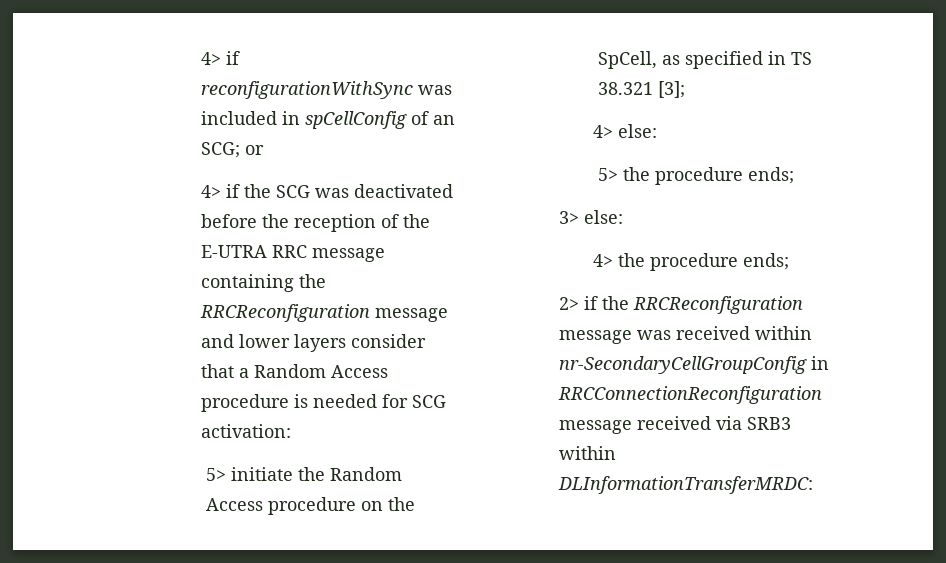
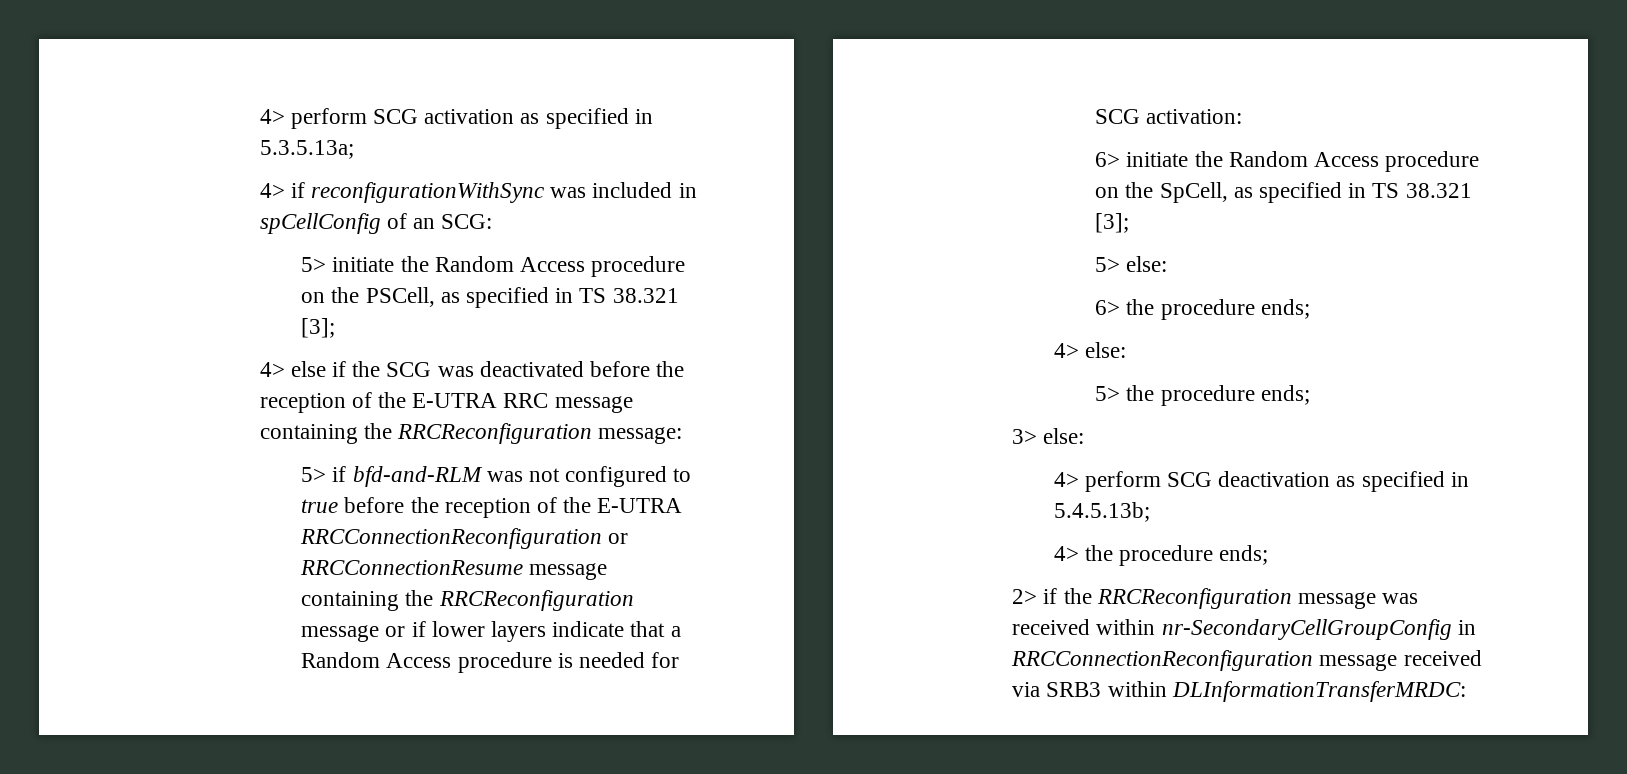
[200,52,221,65] 4> -> [259,108,653,129] [259,140,354,159] [259,183,285,198] 4> perform SCG activation as specified in 5.3.5.13a; // 4>
[200,142,264,158] [200,185,221,198] SCG; or // 4> -> [441,214,493,229] [301,256,686,277] [301,287,679,308] [301,318,336,338] [259,361,326,377] SCG: // 5> initiate the Random Access procedure on the PSCell, as specified in TS 38.321 [3]; // 4> else
[374,308,448,322] [200,334,234,348] message and -> [598,427,683,444] [301,466,692,487] [301,497,683,518] [300,528,629,549] [300,560,608,580] [301,590,634,611] [301,621,426,642] message: // 5> if bfd-and-RLM was not configured to true before the reception of the E-UTRA RRCConnectionReconfiguration or RRCConnectionResume message containing the RRCReconfiguration message or if
[350,334,426,348] consider -> [552,621,625,637] indicate
[205,468,226,481] 5> -> [1095,152,1121,167] 6>
(685, 89) none -> [1095,256,1168,272] [1095,299,1310,320] // 5> else: // 6> the procedure ends;
(623, 217) none -> [1053,471,1469,492] [1053,502,1150,522] // 4> perform SCG deactivation as specified in 5.4.5.13b;

